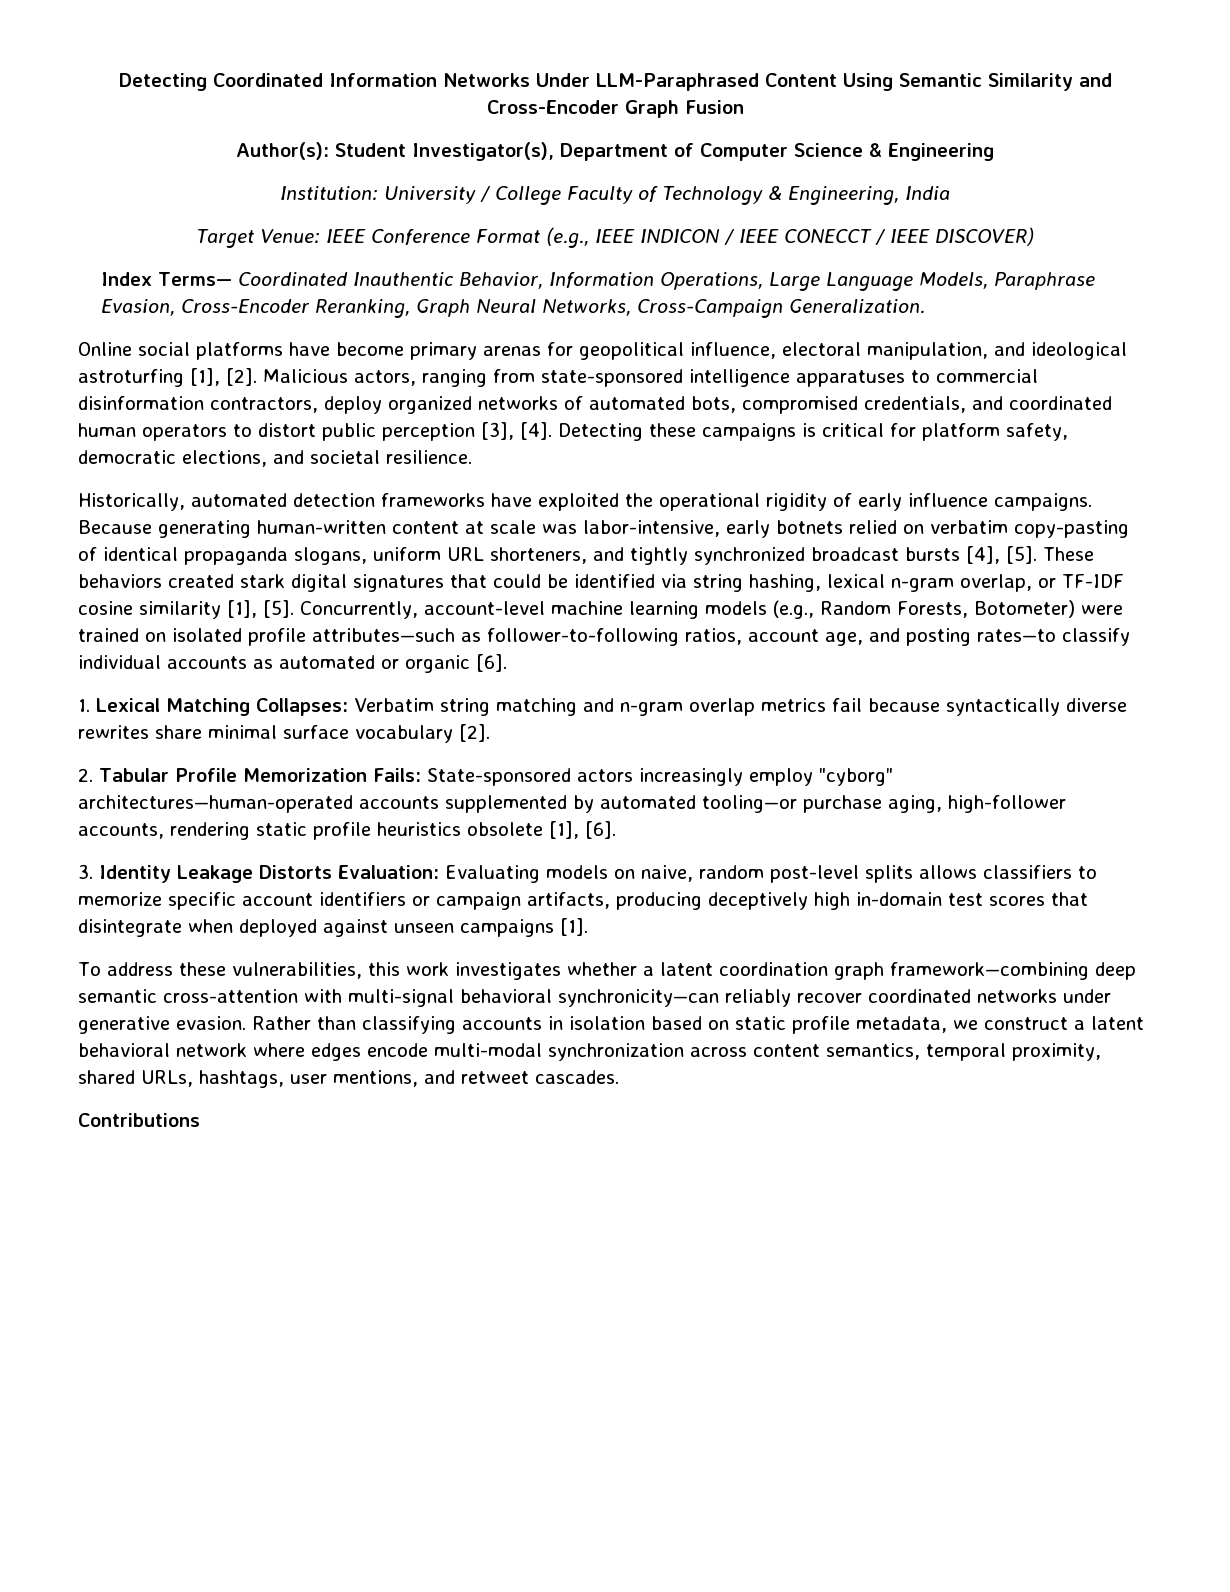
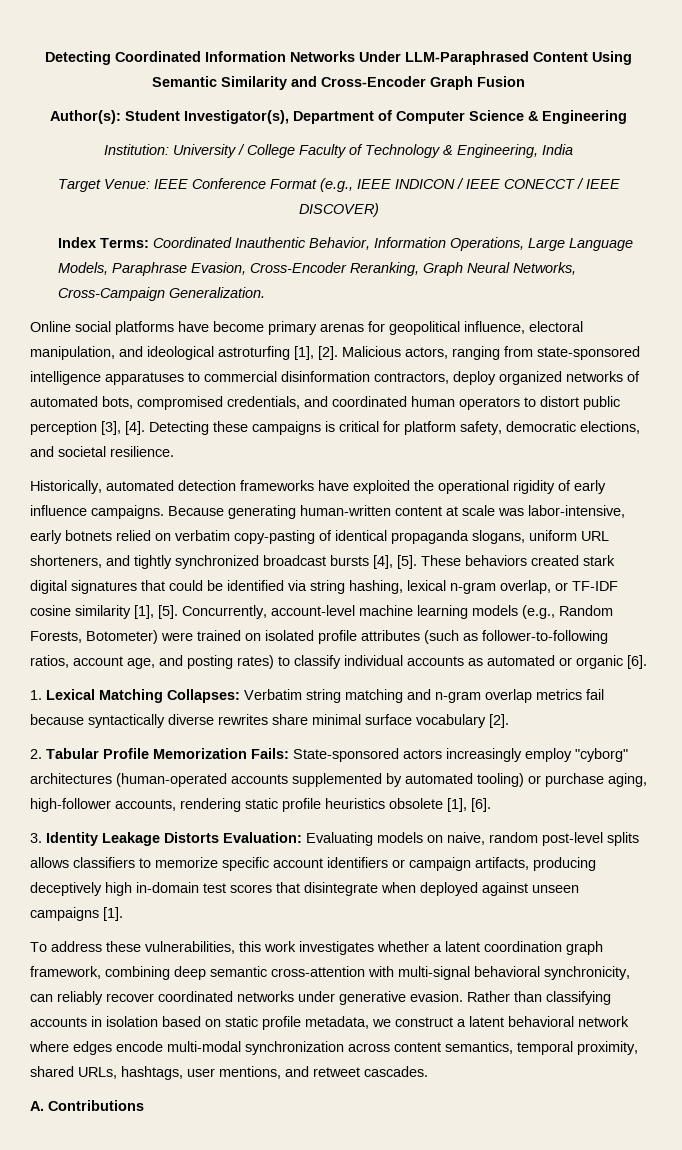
[158,272,233,286] Terms— -> [100,238,150,248] Terms:
[312,628,455,642] attributes—such -> [361,630,459,644] attributes (such
[977,629,1056,642] rates—to -> [237,655,290,669] rates) to
[78,795,353,813] architectures—human-operated -> [30,773,227,787] architectures (human-operated
[702,795,797,813] tooling—or -> [477,773,541,787] tooling) or
[889,962,1089,980] framework—combining -> [30,966,170,980] framework, combining
[558,989,719,1007] synchronicity—can -> [544,966,630,980] [30,994,53,1002] synchronicity, can
(619, 1077) none -> [30,1101,44,1111] A.

